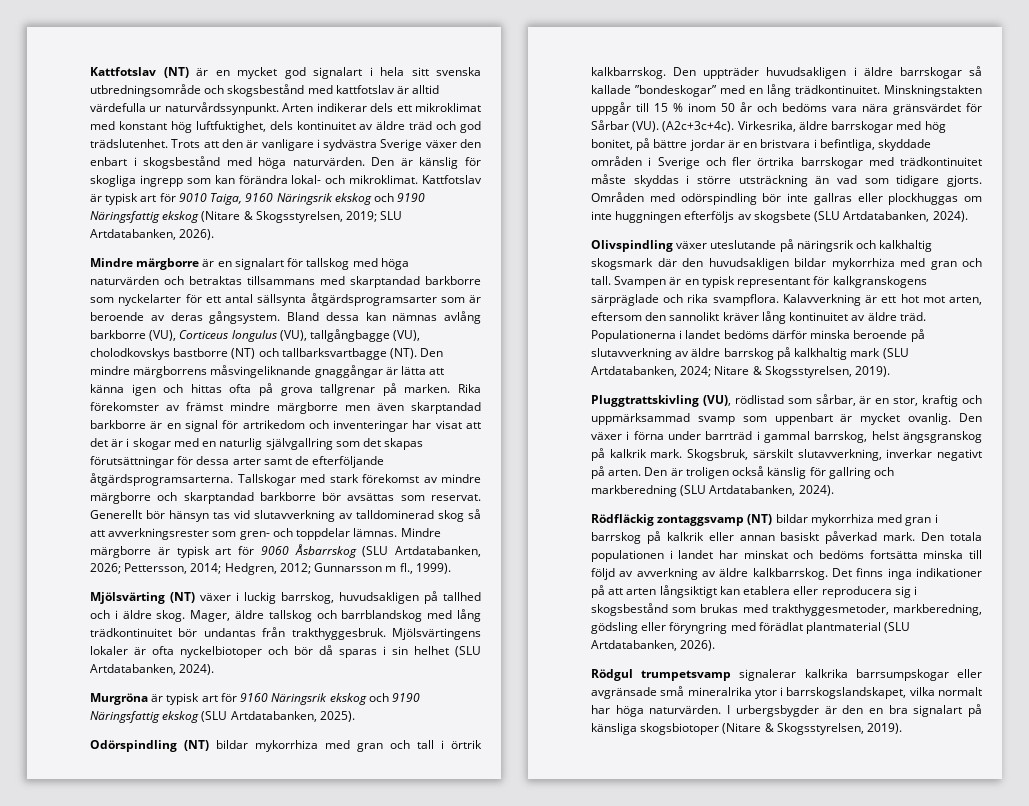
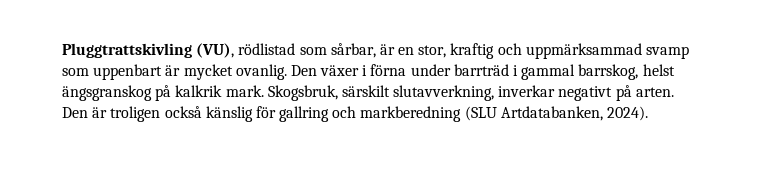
[90,67,481,79] [90,84,440,97] [90,102,481,115] [90,121,481,133] [90,139,481,151] [90,156,481,169] [90,175,482,187] [90,193,426,205] [90,211,403,223] [90,229,215,240] [90,258,409,270] [90,276,481,288] [90,293,481,306] [90,311,481,324] [90,329,421,342] [90,348,444,360] [90,365,445,378] [90,383,481,396] [90,402,481,414] [90,420,482,432] [90,438,424,450] [90,456,385,468] [90,473,481,486] [90,492,481,504] [90,509,481,522] [90,528,441,540] [90,544,481,558] [90,563,451,575] [90,591,481,604] [90,609,482,622] [90,627,481,640] [90,645,481,658] [90,664,215,675] [90,693,421,705] [90,711,355,723] [90,740,482,752] [591,66,982,79] [591,84,982,97] [591,102,982,115] [591,120,946,133] [591,138,932,151] [591,156,982,169] [591,174,982,187] [591,192,982,205] [591,211,968,223] [591,239,933,252] [591,258,982,270] [591,276,927,288] [591,294,982,306] [591,311,926,324] [591,329,925,342] [591,347,909,360] [591,366,891,378] Kattfotslav (NT) är en mycket god signalart i hela sitt svenska utbredningsområde och skogsbestånd med kattfotslav är alltid värdefulla ur naturvårdssynpunkt. Arten indikerar dels ett mikroklimat med konstant hög luftfuktighet, dels kontinuitet av äldre träd och god trädslutenhet. Trots att den är vanligare i sydvästra Sverige växer den enbart i skogsbestånd med höga naturvärden. Den är känslig för skogliga ingrepp som kan förändra lokal- och mikroklimat. Kattfotslav är typisk art för 9010 Taiga, 9160 Näringsrik ekskog och 9190 Näringsfattig ekskog (Nitare & Skogsstyrelsen, 2019; SLU Artdatabanken, 2026). // Mindre märgborre är en signalart för tallskog med höga naturvärden och betraktas tillsammans med skarptandad barkborre som nyckelarter för ett antal sällsynta åtgärdsprogramsarter som är beroende av deras gångsystem. Bland dessa kan nämnas avlång barkborre (VU), Corticeus longulus (VU), tallgångbagge (VU), cholodkovskys bastborre (NT) och tallbarksvartbagge (NT). Den mindre märgborrens måsvingeliknande gnaggångar är lätta att känna igen och hittas ofta på grova tallgrenar på marken. Rika förekomster av främst mindre märgborre men även skarptandad barkborre är en signal för artrikedom och inventeringar har visat att det är i skogar med en naturlig självgallring som det skapas förutsättningar för dessa arter samt de efterföljande åtgärdsprogramsarterna. Tallskogar med stark förekomst av mindre märgborre och skarptandad barkborre bör avsättas som reservat. Generellt bör hänsyn tas vid slutavverkning av talldominerad skog så att avverkningsrester som gren- och toppdelar lämnas. Mindre märgborre är typisk art för 9060 Åsbarrskog (SLU Artdatabanken, 2026; Pettersson, 2014; Hedgren, 2012; Gunnarsson m fl., 1999). // Mjölsvärting (NT) växer i luckig barrskog, huvudsakligen på tallhed och i äldre skog. Mager, äldre tallskog och barrblandskog med lång trädkontinuitet bör undantas från trakthyggesbruk. Mjölsvärtingens lokaler är ofta nyckelbiotoper och bör då sparas i sin helhet (SLU Artdatabanken, 2024). // Murgröna är typisk art för 9160 Näringsrik ekskog och 9190 Näringsfattig ekskog (SLU Artdatabanken, 2025). // Odörspindling (NT) bildar mykorrhiza med gran och tall i örtrik kalkbarrskog. Den uppträder huvudsakligen i äldre barrskogar så kallade ”bondeskogar” med en lång trädkontinuitet. Minskningstakten uppgår till 15 % inom 50 år och bedöms vara nära gränsvärdet för Sårbar (VU). (A2c+3c+4c). Virkesrika, äldre barrskogar med hög bonitet, på bättre jordar är en bristvara i befintliga, skyddade områden i Sverige och fler örtrika barrskogar med trädkontinuitet måste skyddas i större utsträckning än vad som tidigare gjorts. Områden med odörspindling bör inte gallras eller plockhuggas om inte huggningen efterföljs av skogsbete (SLU Artdatabanken, 2024). // Olivspindling växer uteslutande på näringsrik och kalkhaltig skogsmark där den huvudsakligen bildar mykorrhiza med gran och tall. Svampen är en typisk representant för kalkgranskogens särpräglade och rika svampflora. Kalavverkning är ett hot mot arten, eftersom den sannolikt kräver lång kontinuitet av äldre träd. Populationerna i landet bedöms därför minska beroende på slutavverkning av äldre barrskog på kalkhaltig mark (SLU Artdatabanken, 2024; Nitare & Skogsstyrelsen, 2019). // -> (62, 50) none
[591,514,938,526] [591,531,982,544] [591,550,982,562] [591,568,982,580] [591,585,918,598] [591,603,982,616] [591,622,911,634] [591,640,716,651] [591,669,982,681] [591,686,982,699] [591,704,982,717] [591,723,903,735] // Rödfläckig zontaggsvamp (NT) bildar mykorrhiza med gran i barrskog på kalkrik eller annan basiskt påverkad mark. Den totala populationen i landet har minskat och bedöms fortsätta minska till följd av avverkning av äldre kalkbarrskog. Det finns inga indikationer på att arten långsiktigt kan etablera eller reproducera sig i skogsbestånd som brukas med trakthyggesmetoder, markberedning, gödsling eller föryngring med förädlat plantmaterial (SLU Artdatabanken, 2026). // Rödgul trumpetsvamp signalerar kalkrika barrsumpskogar eller avgränsade små mineralrika ytor i barrskogslandskapet, vilka normalt har höga naturvärden. I urbergsbygder är den en bra signalart på känsliga skogsbiotoper (Nitare & Skogsstyrelsen, 2019). -> (649, 113) none

